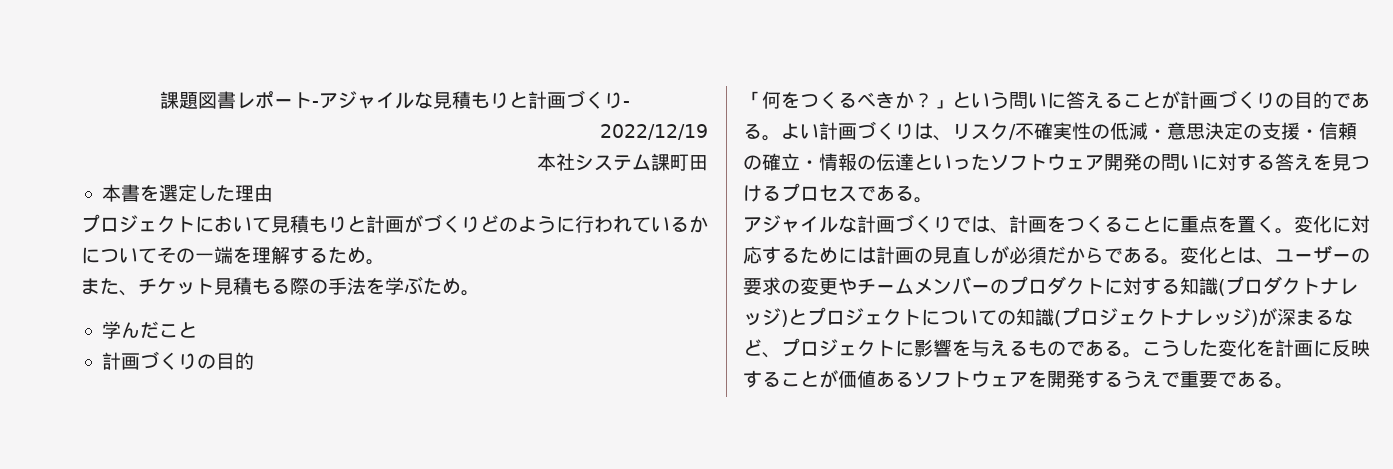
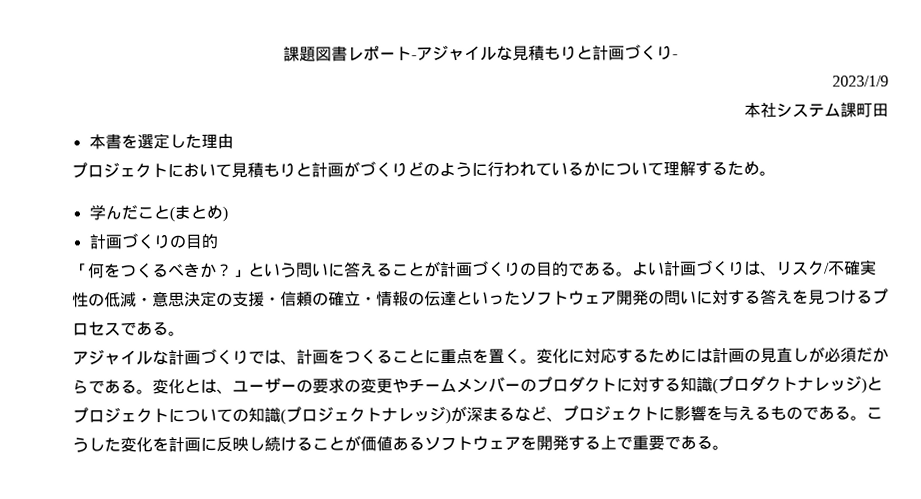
[600,124,708,140] 2022/12/19 -> [832,75,889,87] 2023/1/9
[157,246,252,264] その一端を -> (664, 169) none
[81,276,480,296] // また、チケット見積もる際の手法を学ぶため。 -> (776, 173) none
(197, 330) none -> [168,204,228,223] (まとめ)
[743,370,762,388] す -> [248,436,297,452] し続け
[1123,371,1161,388] うえ -> [600,435,617,450] 上

